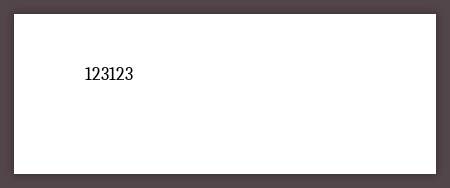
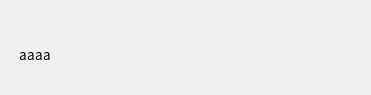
[85,67,133,80] 123123 -> [19,52,51,60] аааа

